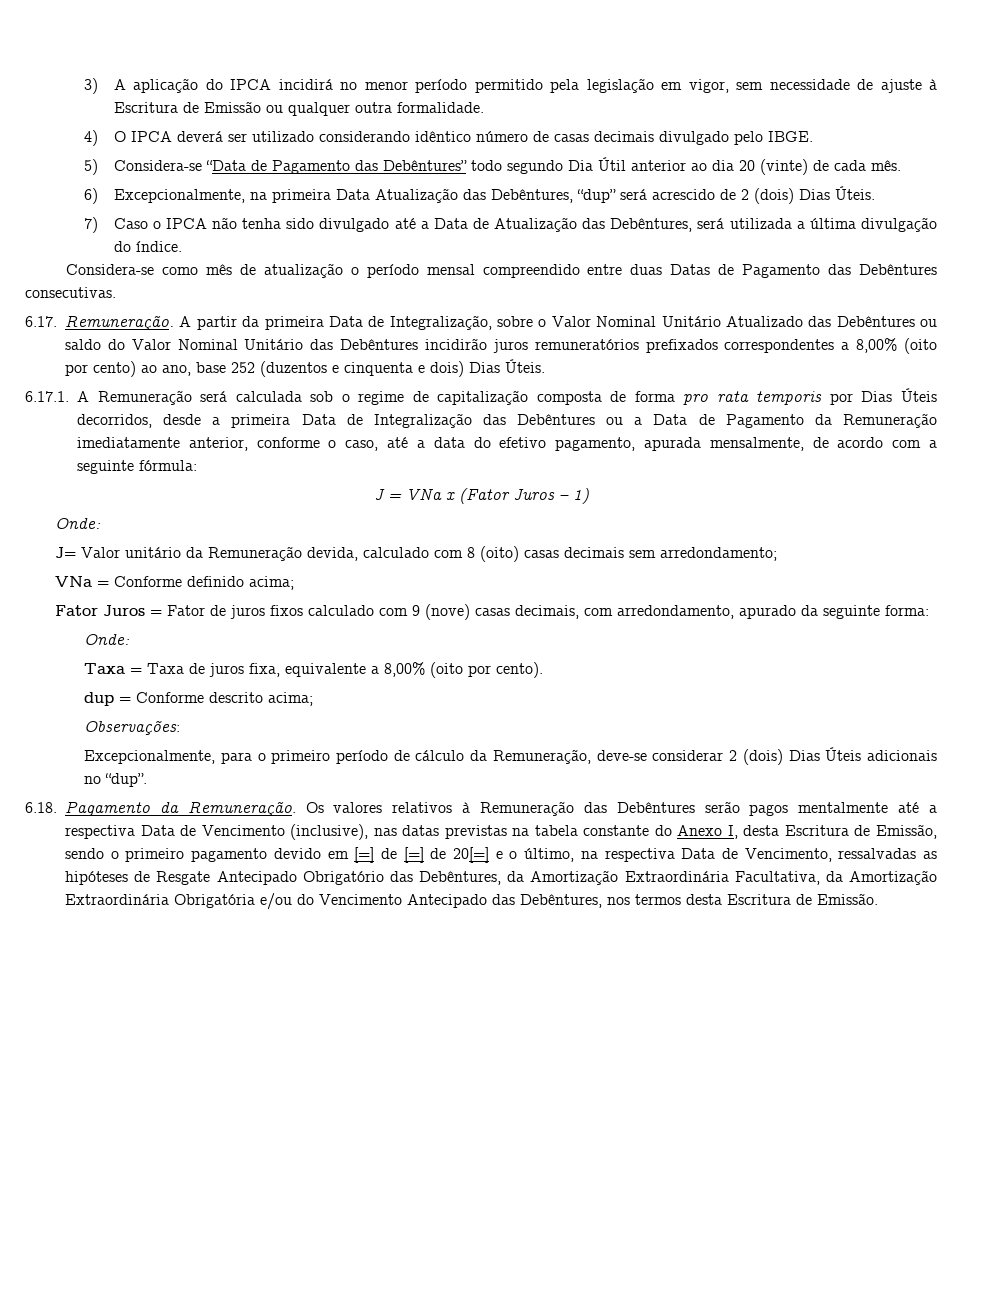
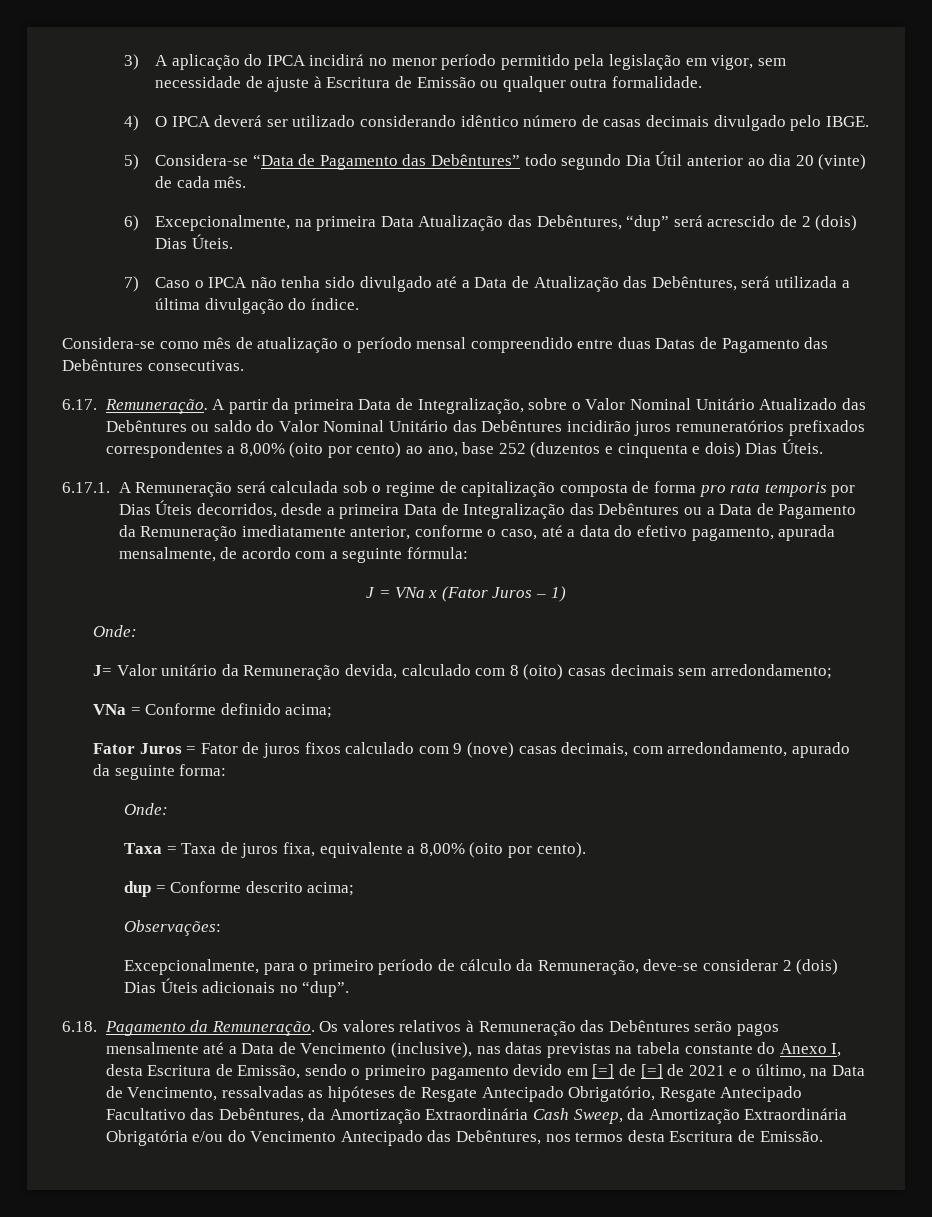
[798,802,938,813] [65,825,135,839] mentalmente até a respectiva -> [105,1042,237,1054] mensalmente até a
[452,847,489,863] 20[=] -> [688,1065,725,1076] 2021
[604,848,675,862] respectiva -> (828, 1072) none
[302,871,384,885] Obrigatório -> [568,1086,803,1102] [105,1108,186,1120] Obrigatório, Resgate Antecipado Facultativo
[734,871,820,885] Facultativa, -> [533,1108,623,1124] Cash Sweep,

